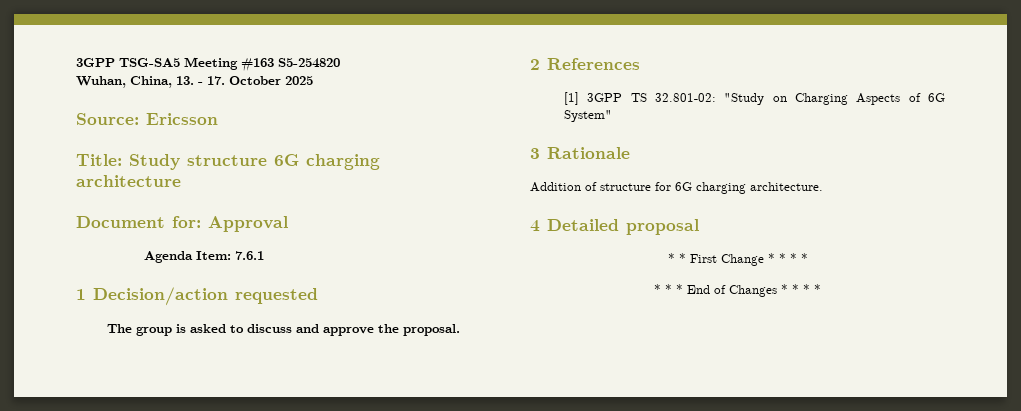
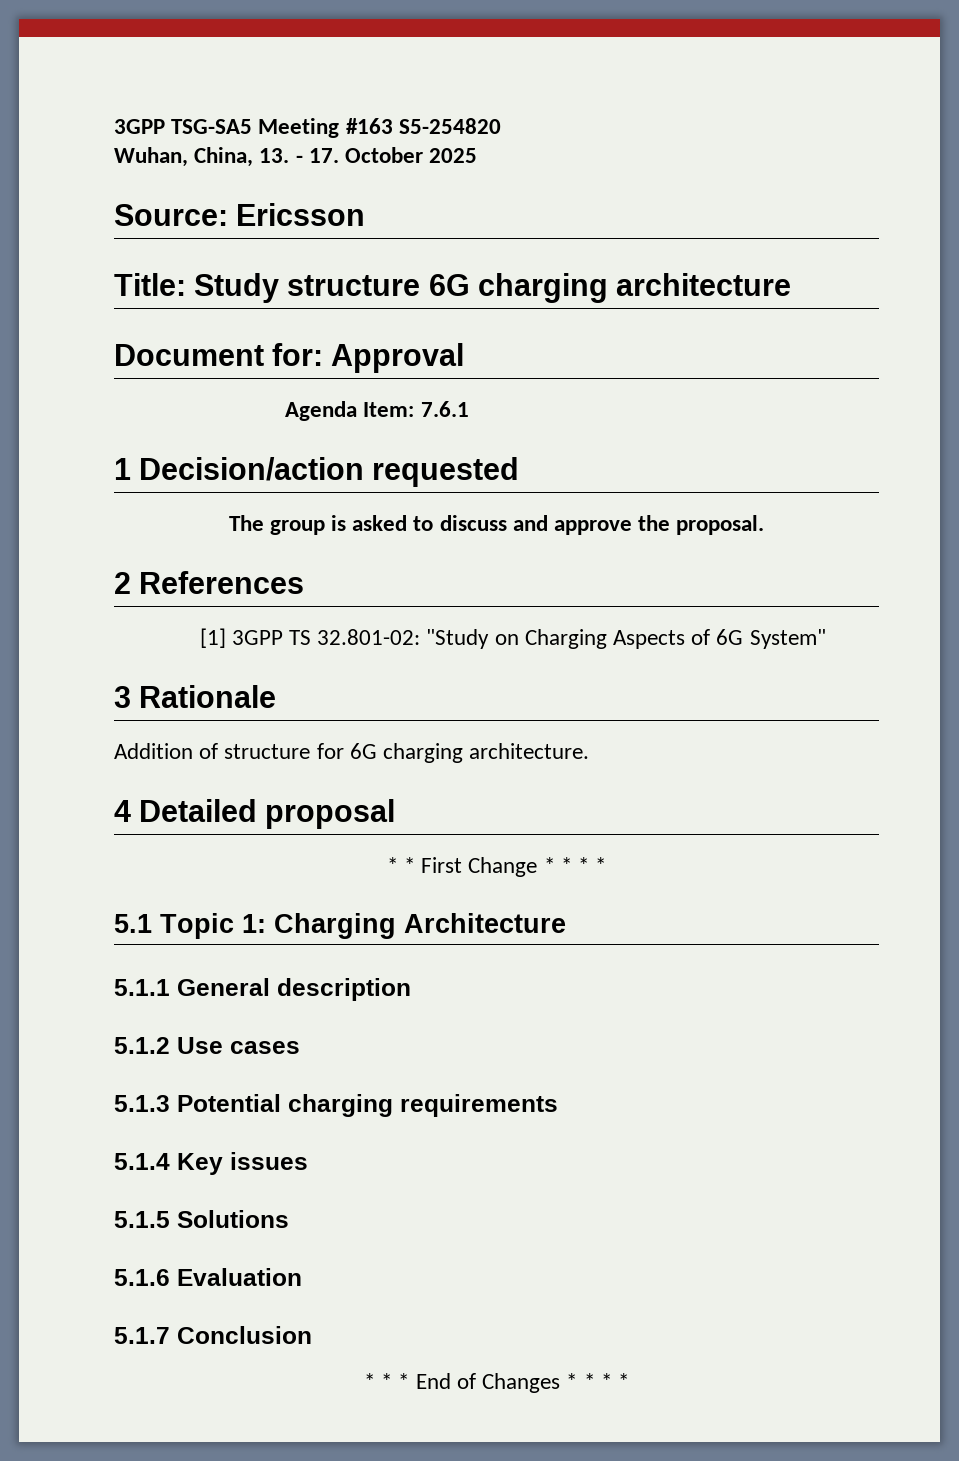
(808, 258) none -> [114,913,566,939] [114,978,411,1001] [114,1037,300,1054] [114,1094,558,1117] [114,1152,308,1175] [114,1210,289,1228] [114,1268,302,1286] [114,1326,312,1344] // 5.1 Topic 1: Charging Architecture // 5.1.1 General description // 5.1.2 Use cases // 5.1.3 Potential charging requirements // 5.1.4 Key issues // 5.1.5 Solutions // 5.1.6 Evaluation // 5.1.7 Conclusion

